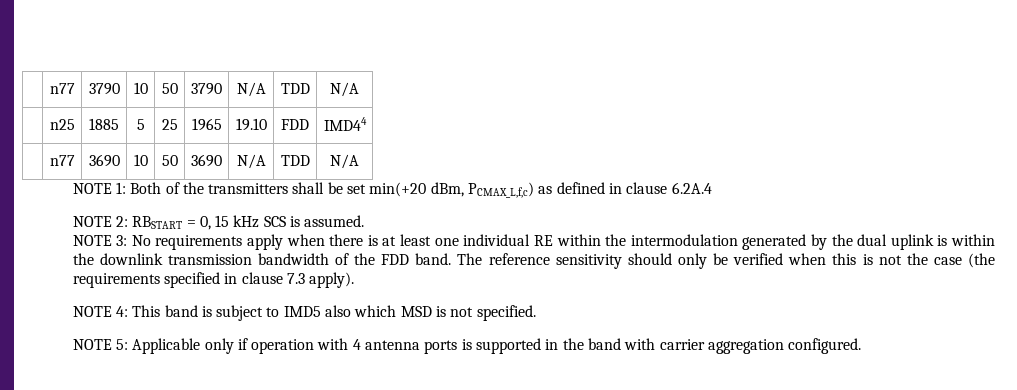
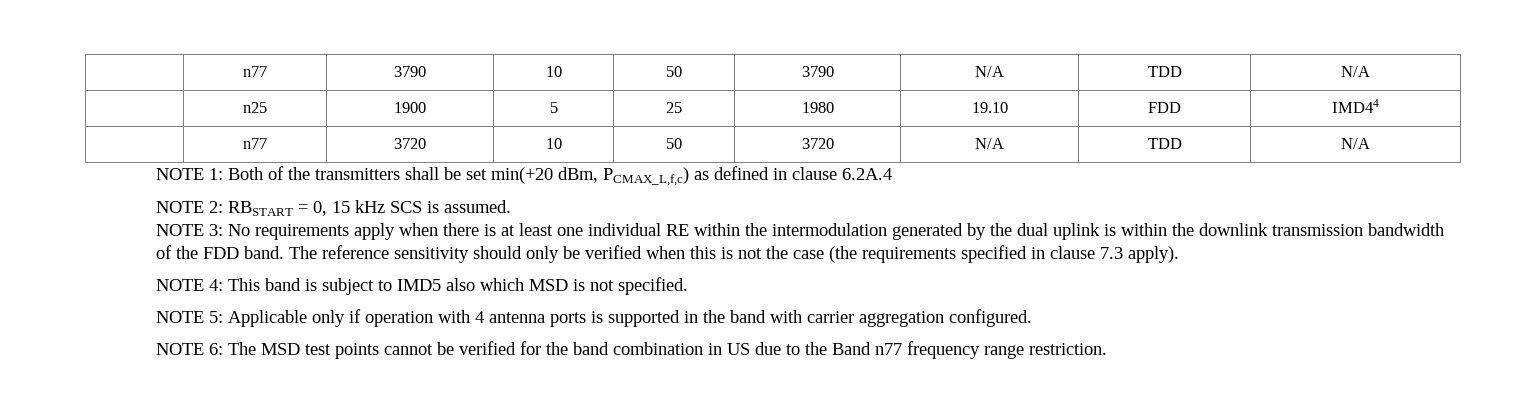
[89,118,119,130] 1885 -> [394,102,426,113] 1900
[191,118,222,131] 1965 -> [801,102,834,113] 1980
[88,154,120,167] [133,154,148,166] [161,155,178,166] [191,154,223,167] 3690 | 10 | 50 | 3690 -> [394,138,426,149] [545,138,562,149] [666,138,682,149] [801,138,834,149] 3720 | 10 | 50 | 3720
(862, 346) none -> [155,341,1107,359] // NOTE 6: The MSD test points cannot be verified for the band combination in US due to the Band n77 frequency range restriction.

